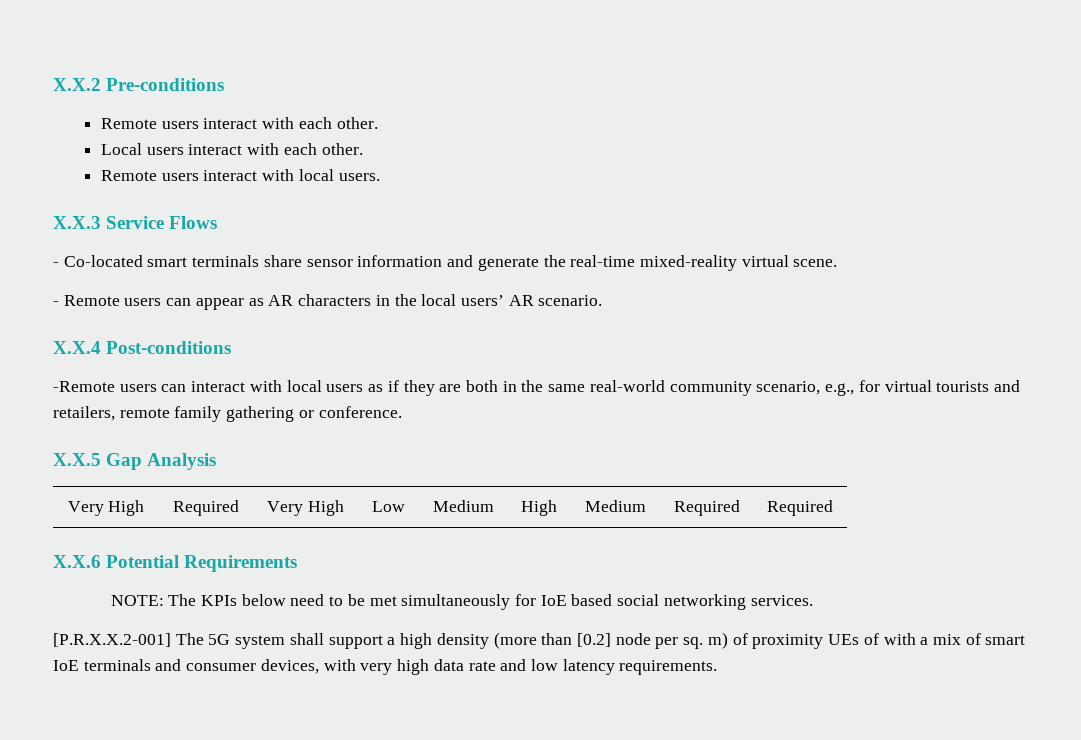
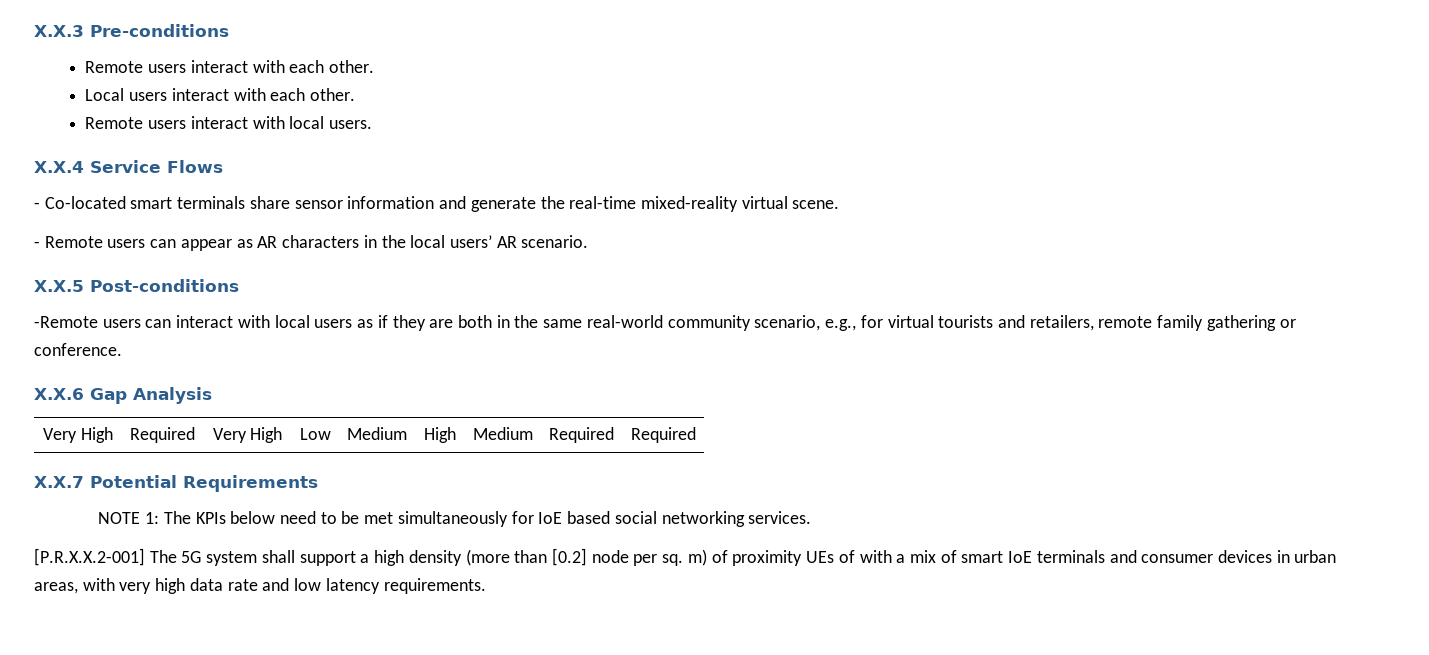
[53,78,101,91] X.X.2 -> [34,25,84,37] X.X.3
[53,216,101,229] X.X.3 -> [34,161,84,173] X.X.4
[53,341,101,354] X.X.4 -> [34,280,84,292] X.X.5
[53,453,101,466] X.X.5 -> [34,388,84,400] X.X.6
[53,555,101,568] X.X.6 -> [34,476,84,488] X.X.7
[110,595,164,606] NOTE: -> [98,512,160,524] NOTE 1:
[260,659,319,674] devices, -> [1218,550,1337,563] [34,582,78,594] devices in urban areas,

